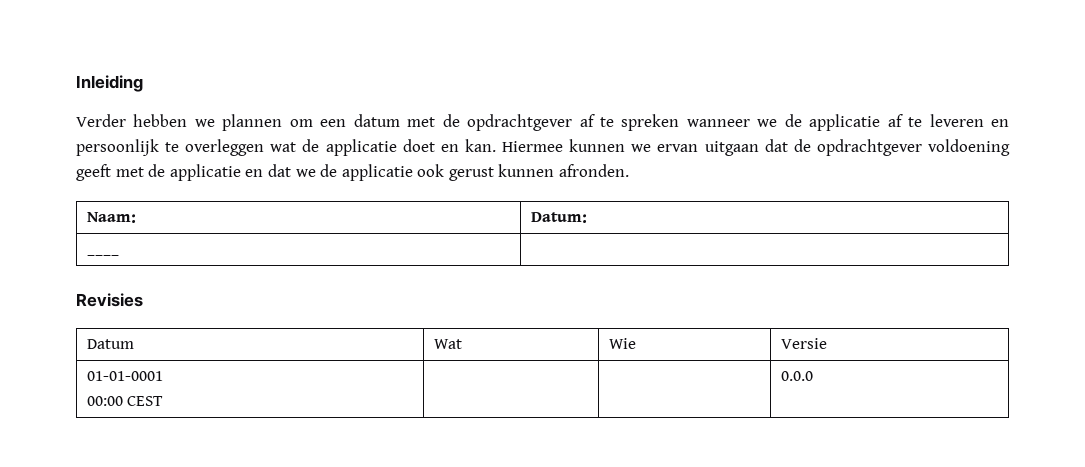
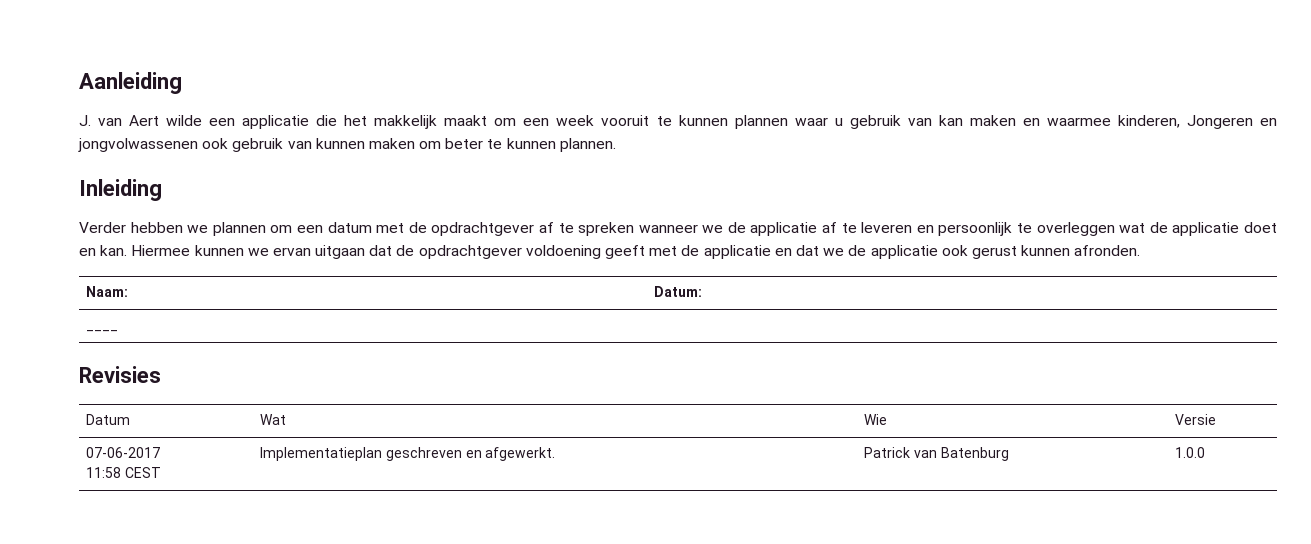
(76, 83) none -> [79,72,182,94] [79,115,1277,129] [78,138,616,152] Aanleiding // J. van Aert wilde een applicatie die het makkelijk maakt om een week vooruit te kunnen plannen waar u gebruik van kan maken en waarmee kinderen, Jongeren en jongvolwassenen ook gebruik van kunnen maken om beter te kunnen plannen. //
[86,371,163,381] [86,396,123,406] 01-01-0001 // 00:00 -> [85,447,160,458] [85,467,121,478] 07-06-2017 // 11:58
[780,371,813,381] | | 0.0.0 -> [259,447,556,461] [863,447,1009,461] [1174,447,1205,458] Implementatieplan geschreven en afgewerkt. | Patrick van Batenburg | 1.0.0

